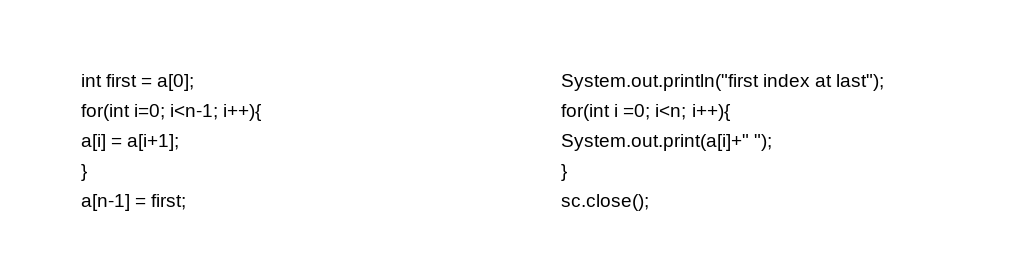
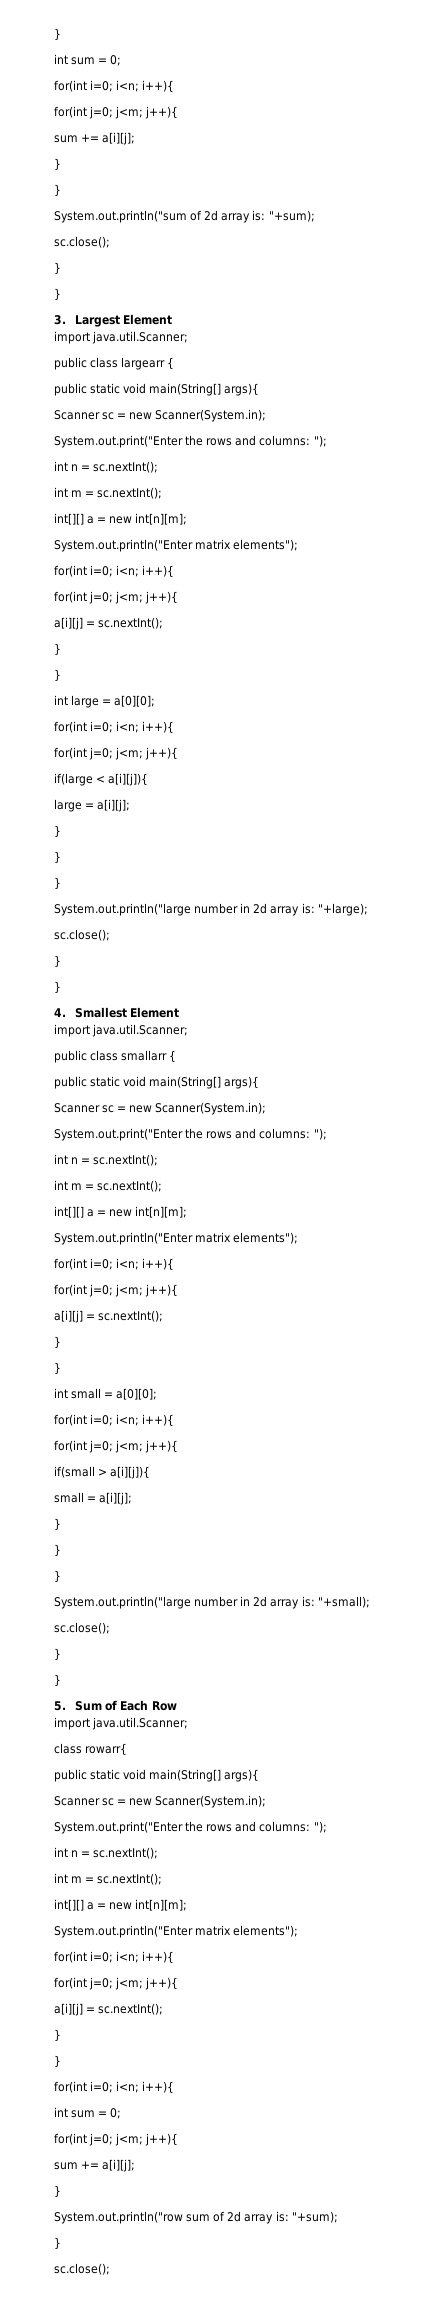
[81,74,195,91] [81,104,263,121] [81,134,180,151] [81,164,87,181] [81,194,187,211] [561,74,885,91] [561,104,731,121] [561,134,773,151] int first = a[0]; // for(int i=0; i<n-1; i++){ // a[i] = a[i+1]; // } // a[n-1] = first; // System.out.println("first index at last"); // for(int i =0; i<n; i++){ // System.out.print(a[i]+" "); -> [54,28,61,40] [54,54,122,66] [54,80,175,92] [54,106,179,119] [54,132,136,145] [54,158,61,170] [54,184,61,196] [54,210,315,223] [54,236,110,248] [54,262,61,274] [54,288,61,300] [54,314,173,327] [54,331,189,344] [54,357,175,370] [54,383,260,396] [54,409,267,422] [54,435,327,448] [54,461,159,473] [54,487,163,499] [54,513,188,525] [54,539,299,552] [54,565,175,577] [54,591,179,604] [54,617,164,630] [54,643,61,655] [54,669,61,681] [54,695,156,708] [54,721,175,733] [54,747,179,760] [54,773,149,786] [54,799,131,812] [54,825,61,837] [54,851,61,863] [54,877,61,889] [54,903,368,916] [54,929,110,941] [54,955,61,967] [54,981,61,993] [54,1007,180,1018] [54,1024,189,1037] [54,1050,177,1063] [54,1076,260,1089] [54,1102,267,1115] [54,1128,327,1141] [54,1154,159,1166] [54,1180,163,1192] [54,1206,188,1218] [54,1232,299,1245] [54,1258,175,1270] [54,1284,179,1297] [54,1310,164,1323] [54,1336,61,1348] [54,1362,61,1374] [54,1388,158,1400] [54,1414,175,1426] [54,1440,179,1453] [54,1466,151,1479] [54,1492,133,1505] [54,1518,61,1530] [54,1544,61,1556] [54,1570,61,1582] [54,1596,370,1609] [54,1622,110,1634] [54,1648,61,1660] [54,1674,61,1686] [54,1700,177,1711] [54,1717,189,1730] [54,1743,128,1755] [54,1769,260,1782] [54,1795,267,1808] [54,1821,327,1834] [54,1847,159,1859] [54,1873,163,1885] [54,1899,188,1911] [54,1925,299,1938] [54,1951,175,1963] [54,1977,179,1990] [54,2003,164,2016] [54,2029,61,2041] [54,2055,61,2067] [54,2081,175,2093] [54,2107,122,2119] [54,2133,179,2146] [54,2159,136,2172] [54,2185,61,2197] [54,2211,338,2224] } // int sum = 0; // for(int i=0; i<n; i++){ // for(int j=0; j<m; j++){ // sum += a[i][j]; // } // } // System.out.println("sum of 2d array is: "+sum); // sc.close(); // } // } // 3. Largest Element // import java.util.Scanner; // public class largearr { // public static void main(String[] args){ // Scanner sc = new Scanner(System.in); // System.out.print("Enter the rows and columns: "); // int n = sc.nextInt(); // int m = sc.nextInt(); // int[][] a = new int[n][m]; // System.out.println("Enter matrix elements"); // for(int i=0; i<n; i++){ // for(int j=0; j<m; j++){ // a[i][j] = sc.nextInt(); // } // } // int large = a[0][0]; // for(int i=0; i<n; i++){ // for(int j=0; j<m; j++){ // if(large < a[i][j]){ // large = a[i][j]; // } // } // } // System.out.println("large number in 2d array is: "+large); // sc.close(); // } // } // 4. Smallest Element // import java.util.Scanner; // public class smallarr { // public static void main(String[] args){ // Scanner sc = new Scanner(System.in); // System.out.print("Enter the rows and columns: "); // int n = sc.nextInt(); // int m = sc.nextInt(); // int[][] a = new int[n][m]; // System.out.println("Enter matrix elements"); // for(int i=0; i<n; i++){ // for(int j=0; j<m; j++){ // a[i][j] = sc.nextInt(); // } // } // int small = a[0][0]; // for(int i=0; i<n; i++){ // for(int j=0; j<m; j++){ // if(small > a[i][j]){ // small = a[i][j]; // } // } // } // System.out.println("large number in 2d array is: "+small); // sc.close(); // } // } // 5. Sum of Each Row // import java.util.Scanner; // class rowarr{ // public static void main(String[] args){ // Scanner sc = new Scanner(System.in); // System.out.print("Enter the rows and columns: "); // int n = sc.nextInt(); // int m = sc.nextInt(); // int[][] a = new int[n][m]; // System.out.println("Enter matrix elements"); // for(int i=0; i<n; i++){ // for(int j=0; j<m; j++){ // a[i][j] = sc.nextInt(); // } // } // for(int i=0; i<n; i++){ // int sum = 0; // for(int j=0; j<m; j++){ // sum += a[i][j]; // } // System.out.println("row sum of 2d array is: "+sum);

